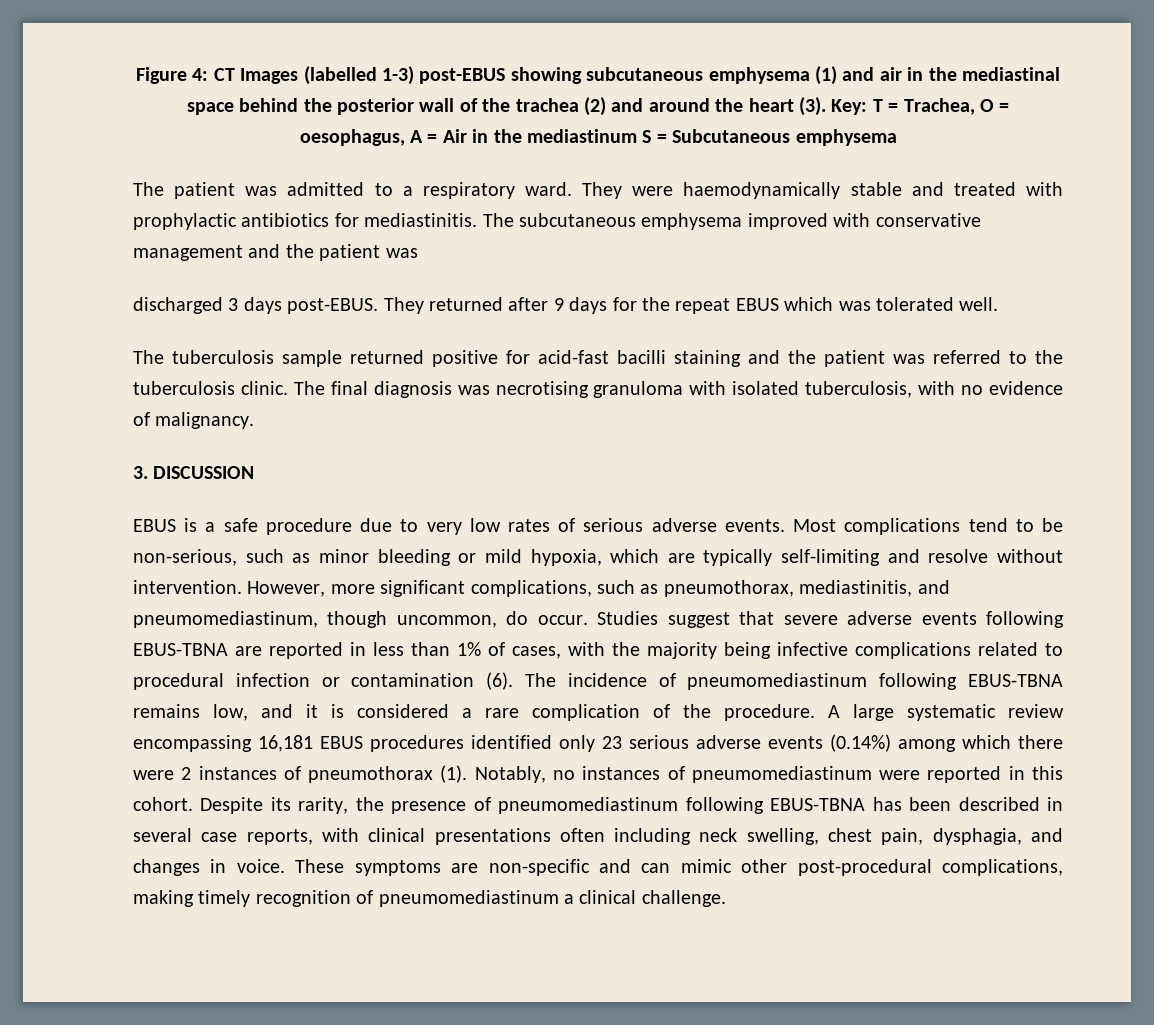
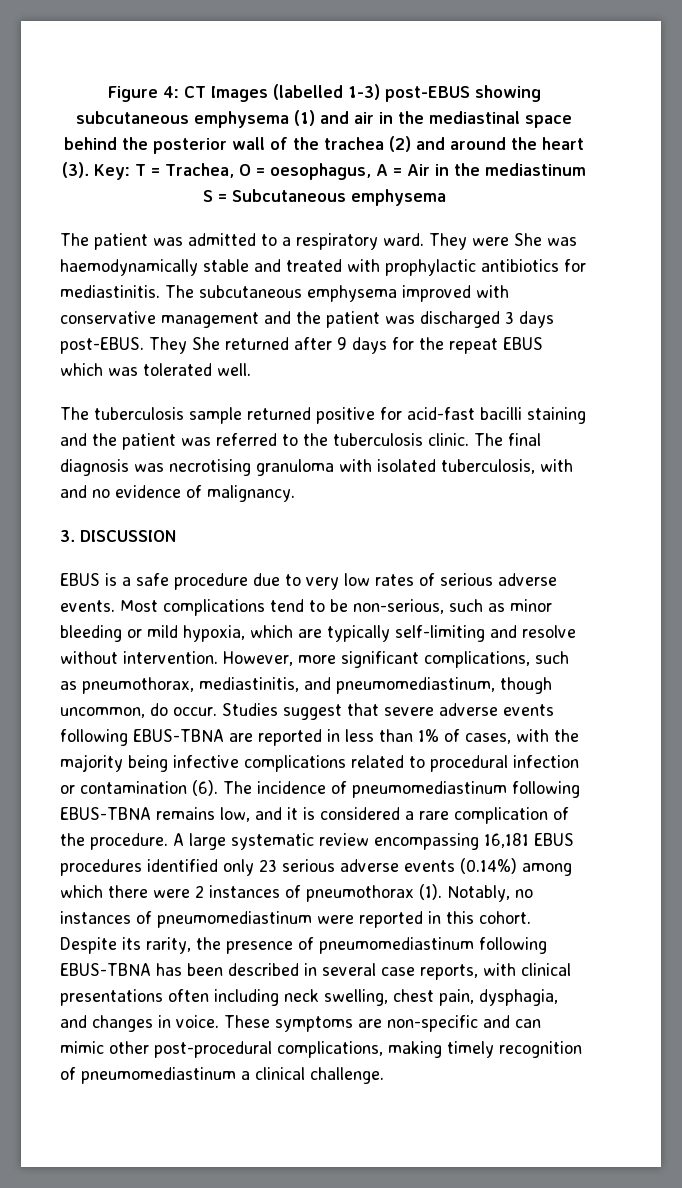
(674, 191) none -> [514,233,577,246] She was
(418, 253) // -> (415, 319) none
(424, 305) none -> [192,337,220,350] She
(956, 388) none -> [60,485,87,498] and

